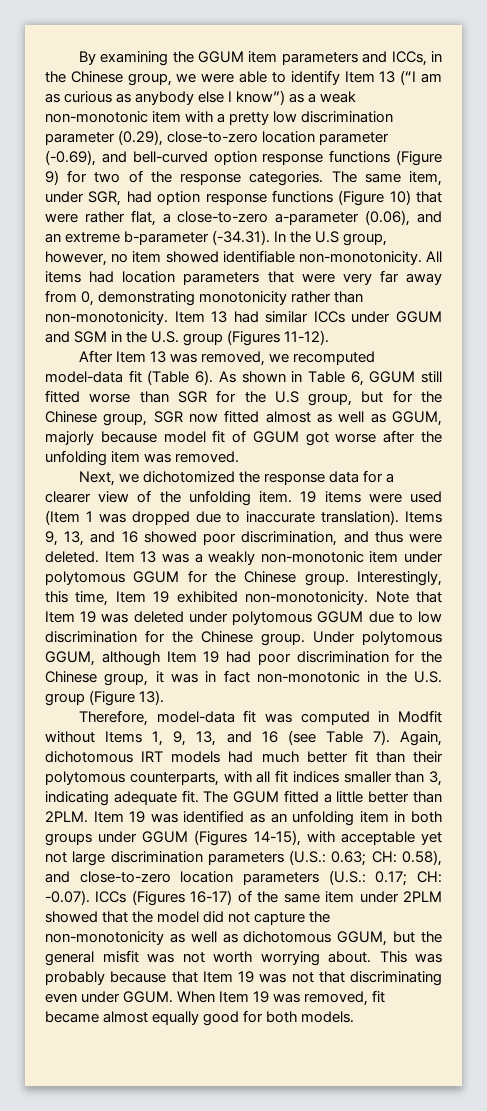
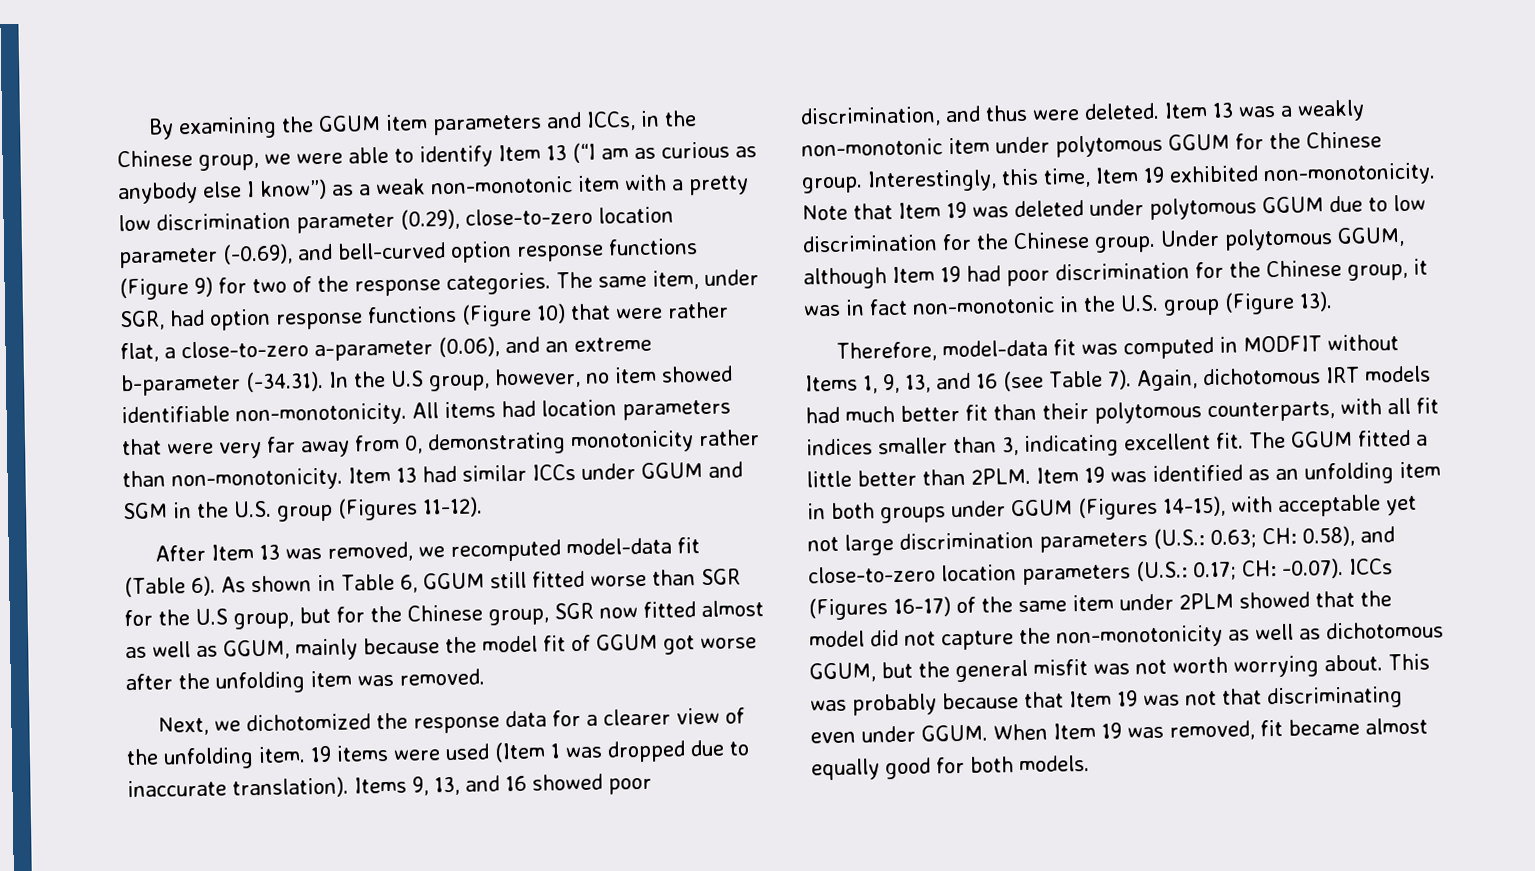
[45,431,157,445] majorly because -> [295,636,477,661] mainly because the
[398,710,443,723] Modfit -> [1243,335,1323,353] MODFIT
[113,791,177,805] adequate -> [1124,433,1211,451] excellent

